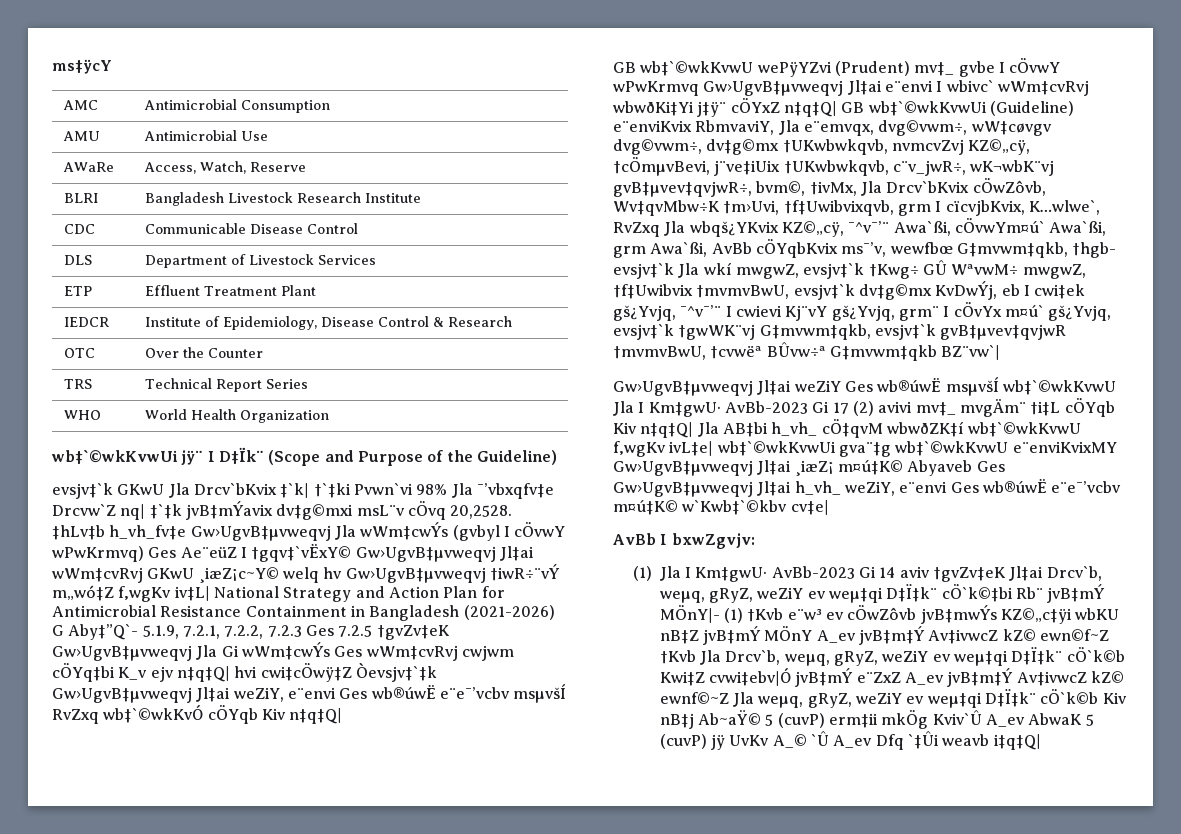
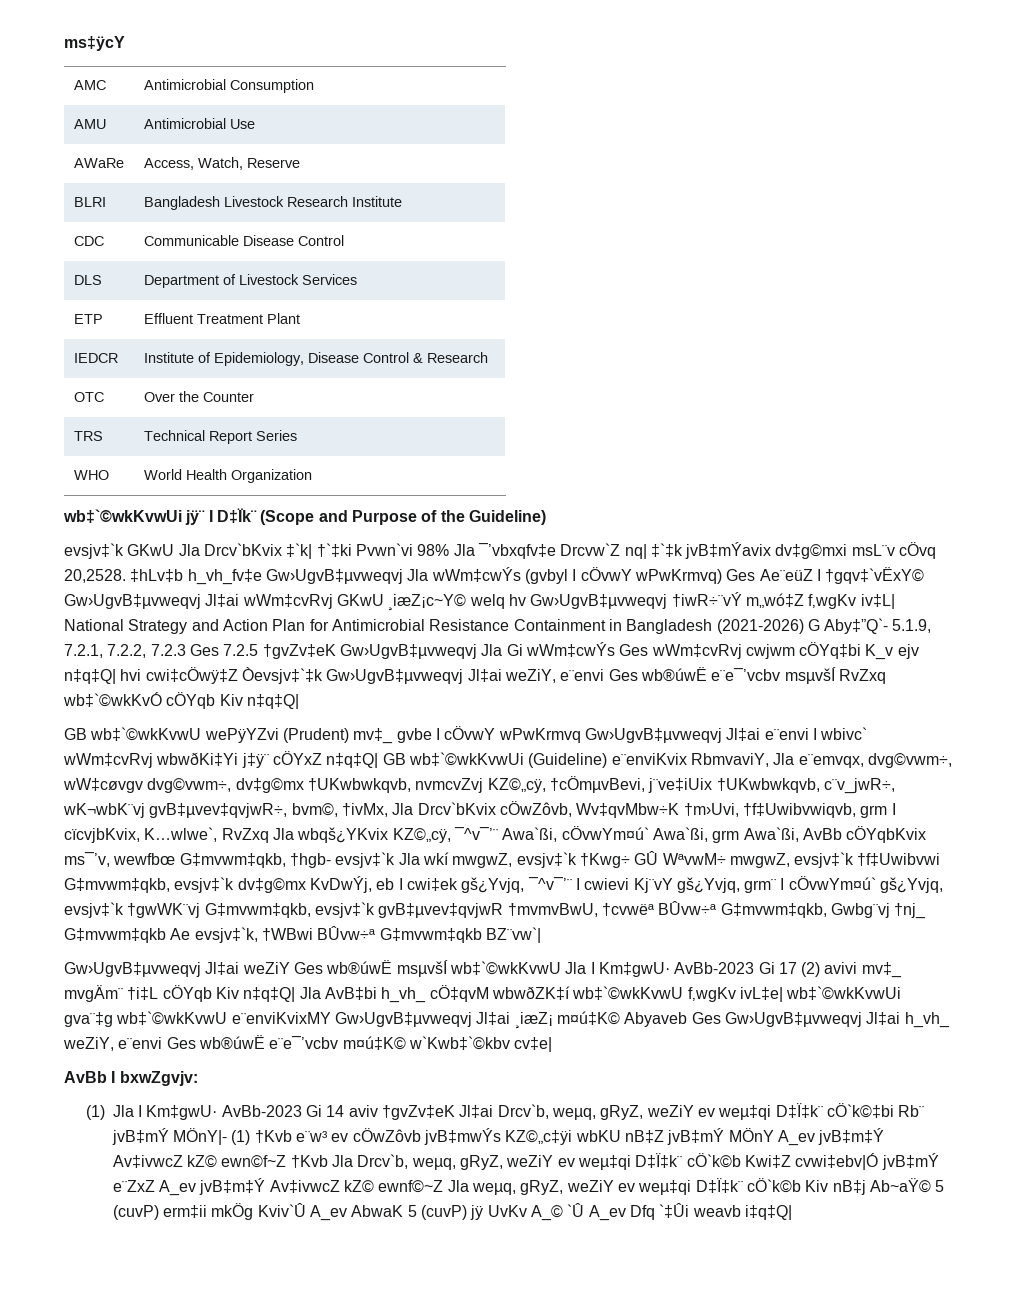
[783,200,894,216] †f‡Uwibvixqvb, -> [742,803,856,818] †f‡Uwibvwiqvb,
[613,284,790,299] †f‡Uwibvix †mvmvBwU, -> [794,852,941,868] [64,878,170,893] evsjv‡`k †f‡Uwibvwi G‡mvwm‡qkb,
[953,302,1044,317] cÖvYx m¤ú` -> [788,876,876,890] cÖvwYm¤ú`
(826, 349) none -> [720,903,927,919] [64,926,376,943] G‡mvwm‡qkb, Gwbg¨vj †nj_ G‡mvwm‡qkb Ae evsjv‡`k, †WBwi BÛvw÷ª
[722,422,768,437] AB‡bi -> [324,987,377,1000] AvB‡bi

